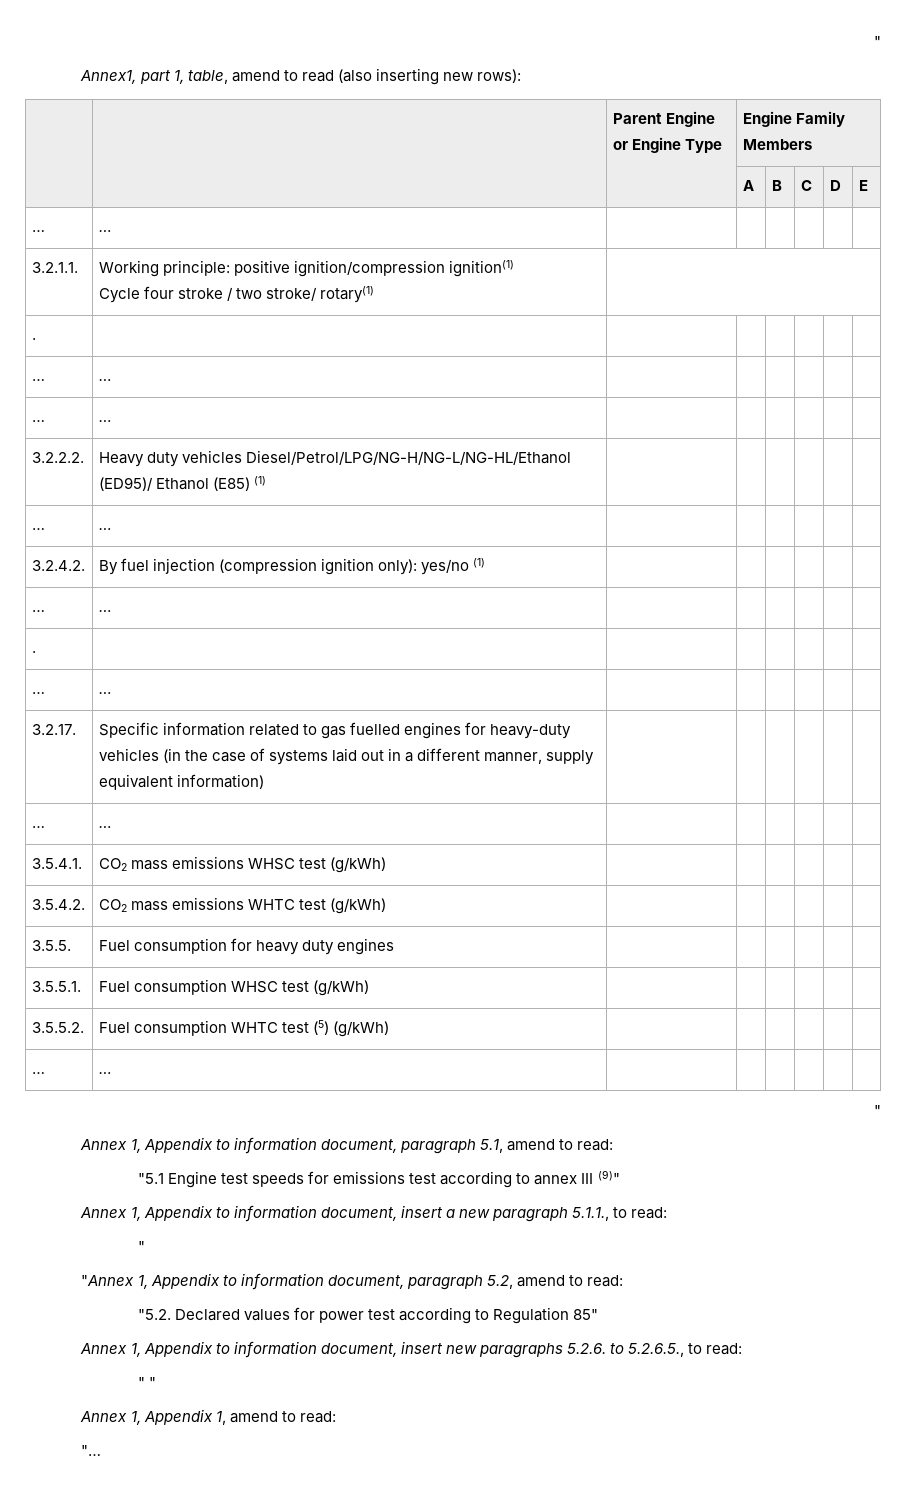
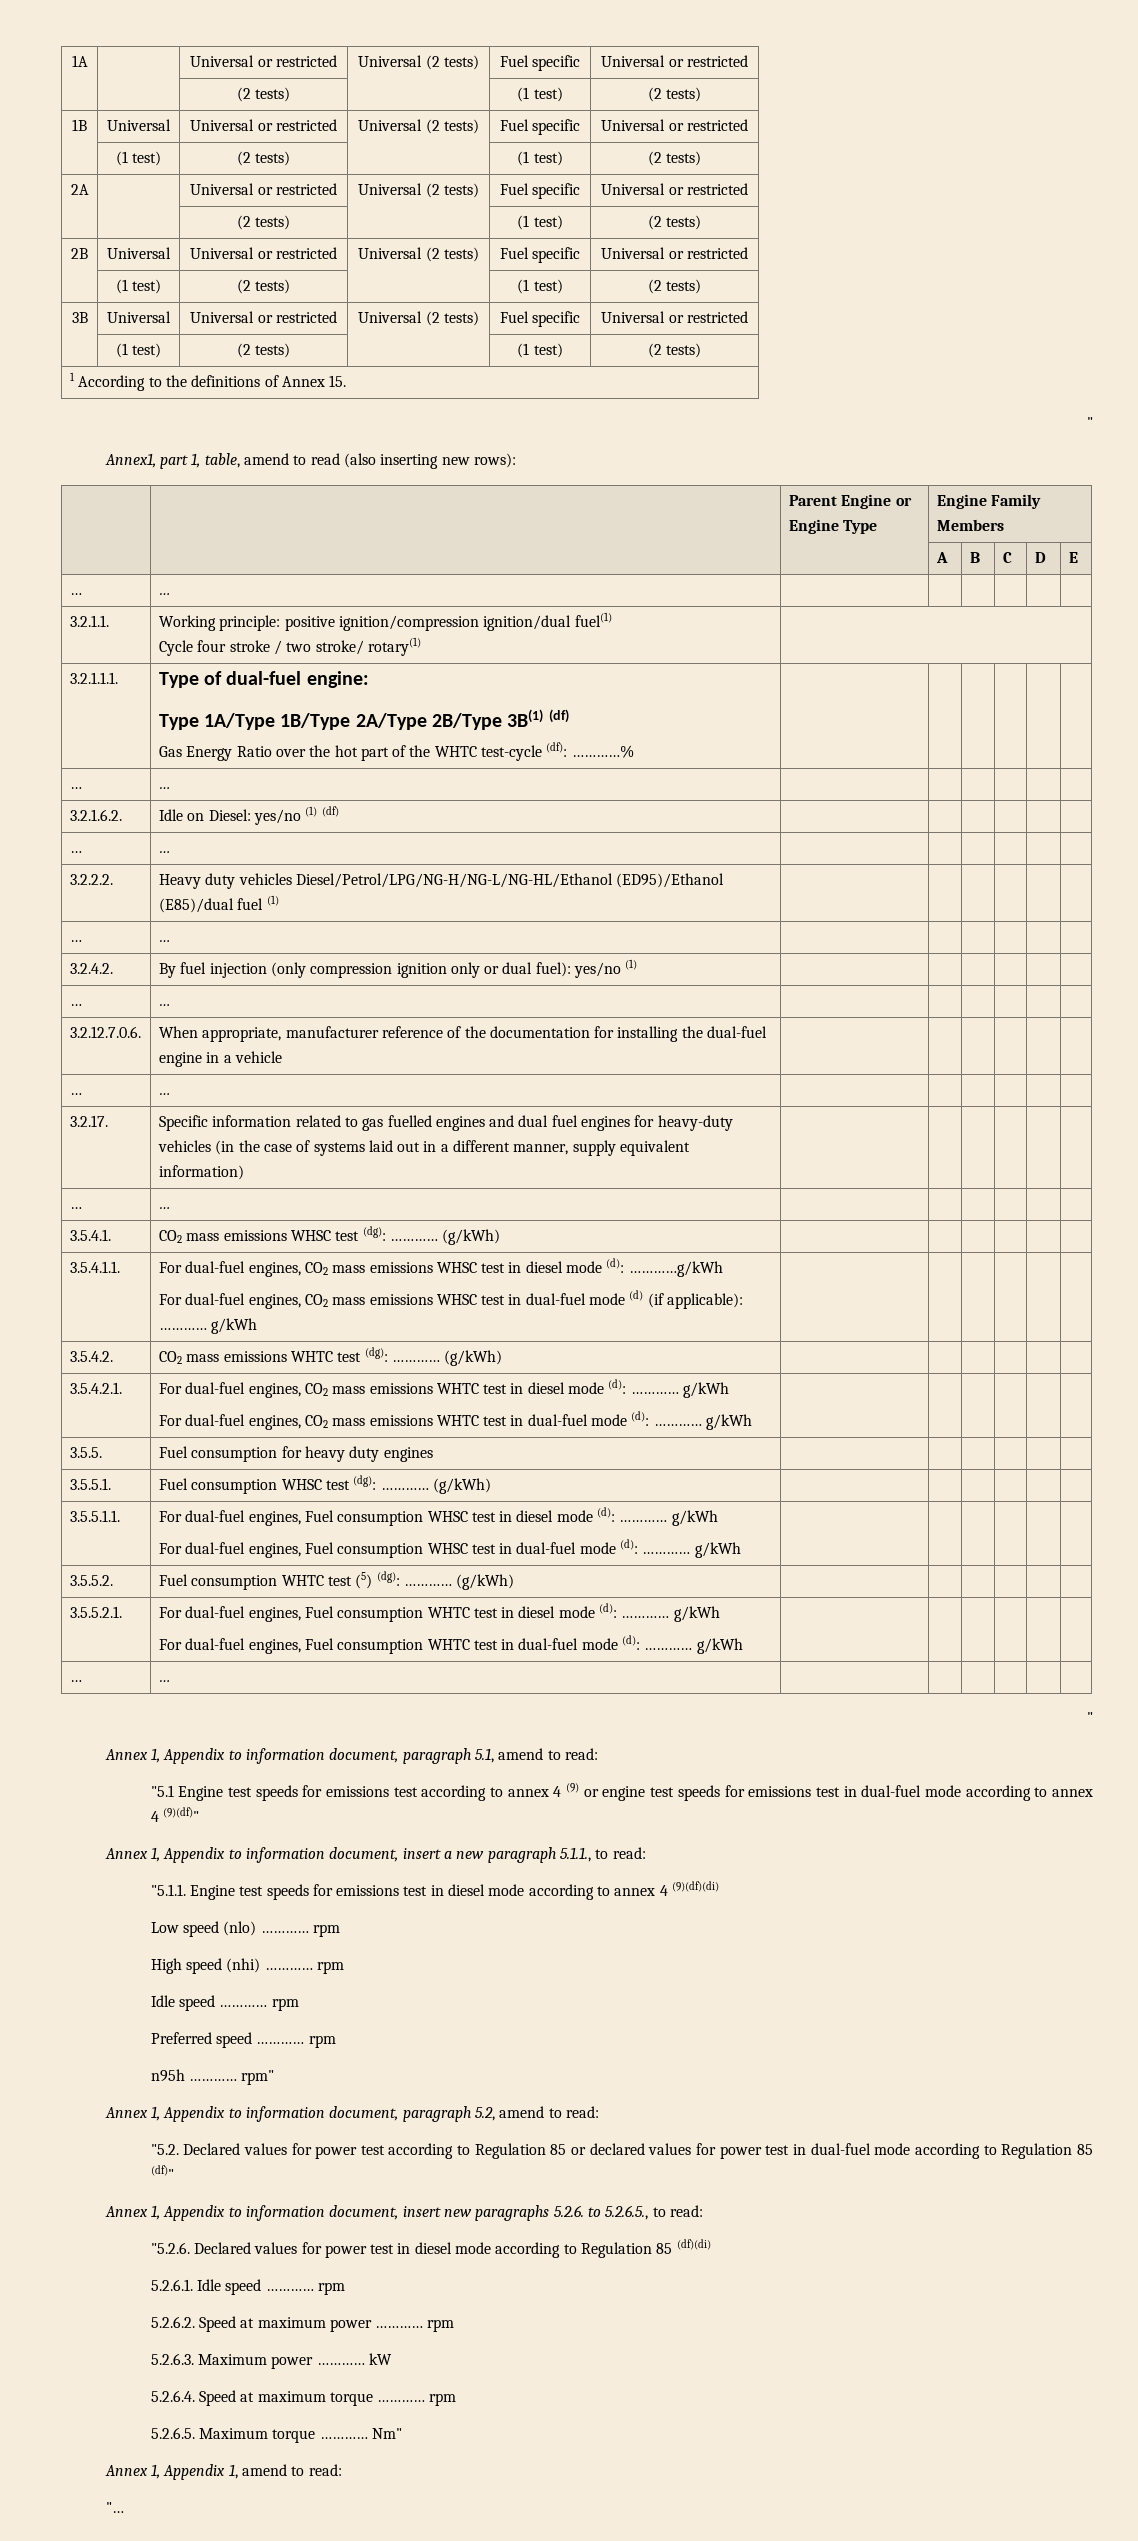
(874, 41) none -> [71,55,88,67] [190,55,337,67] [358,55,479,70] [499,55,581,71] [601,55,748,67] [236,87,291,102] [517,87,563,102] [647,87,702,102] [72,119,87,131] [107,119,171,131] [190,119,337,131] [358,119,479,134] [499,119,581,135] [601,119,748,131] [115,151,162,166] [236,151,291,166] [517,151,563,166] [647,151,702,166] [70,184,89,195] [190,183,337,195] [358,183,479,198] [499,183,581,199] [601,183,748,195] [236,215,291,230] [517,215,563,230] [647,215,702,230] [71,248,88,259] [107,247,171,259] [190,247,337,259] [358,247,479,262] [499,247,581,263] [601,247,748,259] [115,279,162,294] [236,279,291,294] [517,279,563,294] [647,279,702,294] [71,312,88,323] [107,311,171,323] [190,311,337,323] [358,311,479,326] [499,311,581,327] [601,311,748,323] [115,343,162,358] [236,343,291,358] [517,343,563,358] [647,343,702,358] [69,372,347,391] 1A | | Universal or restricted | Universal (2 tests) | Fuel specific | Universal or restricted // | | (2 tests) | | (1 test) | (2 tests) // 1B | Universal | Universal or restricted | Universal (2 tests) | Fuel specific | Universal or restricted // | (1 test) | (2 tests) | | (1 test) | (2 tests) // 2A | | Universal or restricted | Universal (2 tests) | Fuel specific | Universal or restricted // | | (2 tests) | | (1 test) | (2 tests) // 2B | Universal | Universal or restricted | Universal (2 tests) | Fuel specific | Universal or restricted // | (1 test) | (2 tests) | | (1 test) | (2 tests) // 3B | Universal | Universal or restricted | Universal (2 tests) | Fuel specific | Universal or restricted // | (1 test) | (2 tests) | | (1 test) | (2 tests) // 1 According to the definitions of Annex 15. //
[448,260,514,277] ignition(1) -> [483,612,612,631] ignition/dual fuel(1)
[31,338,36,340] [31,379,45,381] [98,379,112,381] . | | | | | | | // … | … -> [69,672,118,684] [158,671,369,688] [158,709,569,730] [158,742,634,761] [69,787,82,789] [158,787,171,789] [69,809,122,821] [158,806,339,825] 3.2.1.1.1. | Type of dual-fuel engine: // Type 1A/Type 1B/Type 2A/Type 2B/Type 3B(1) (df) // Gas Energy Ratio over the hot part of the WHTC test-cycle (df): …………% | | | | | | // … | … | | | | | | // 3.2.1.6.2. | Idle on Diesel: yes/no (1) (df)
[98,477,250,491] (ED95)/ Ethanol (E85) -> [616,873,725,888] [158,898,264,913] (ED95)/Ethanol (E85)/dual fuel
[218,558,485,575] [31,610,45,612] [98,610,112,612] [31,651,36,653] (compression ignition only): yes/no (1) | | | | | | // … | … | | | | | | // . | -> [270,959,638,978] [69,1004,82,1006] [158,1004,171,1006] [69,1026,141,1038] [158,1026,768,1042] [158,1051,282,1067] (only compression ignition only or dual fuel): yes/no (1) | | | | | | // … | … | | | | | | // 3.2.12.7.0.6. | When appropriate, manufacturer reference of the documentation for installing the dual-fuel engine in a vehicle
(461, 730) none -> [489,1115,631,1131] and dual fuel engines
[329,857,386,873] (g/kWh) | | | | | | -> [362,1226,501,1245] [69,1261,120,1273] [158,1258,723,1277] [158,1290,744,1309] [158,1318,258,1334] (dg): ………… (g/kWh) | | | | | | // 3.5.4.1.1. | For dual-fuel engines, CO2 mass emissions WHSC test in diesel mode (d): …………g/kWh // For dual-fuel engines, CO2 mass emissions WHSC test in dual-fuel mode (d) (if applicable): ………… g/kWh | | | | | |
[329,898,386,914] (g/kWh) | | | | | | -> [364,1347,503,1366] [69,1382,122,1394] [158,1379,730,1398] [158,1411,753,1430] (dg): ………… (g/kWh) | | | | | | // 3.5.4.2.1. | For dual-fuel engines, CO2 mass emissions WHTC test in diesel mode (d): ………… g/kWh // For dual-fuel engines, CO2 mass emissions WHTC test in dual-fuel mode (d): ………… g/kWh | | | | | |
[312,980,369,996] (g/kWh) | | | | | | -> [353,1475,491,1494] [69,1510,120,1522] [158,1507,718,1526] [158,1539,741,1558] (dg): ………… (g/kWh) | | | | | | // 3.5.5.1.1. | For dual-fuel engines, Fuel consumption WHSC test in diesel mode (d): ………… g/kWh // For dual-fuel engines, Fuel consumption WHSC test in dual-fuel mode (d): ………… g/kWh | | | | | |
[332,1021,389,1037] (g/kWh) | | | | | | -> [376,1571,515,1590] [69,1606,122,1618] [158,1603,720,1622] [158,1635,743,1654] (dg): ………… (g/kWh) | | | | | | // 3.5.5.2.1. | For dual-fuel engines, Fuel consumption WHTC test in diesel mode (d): ………… g/kWh // For dual-fuel engines, Fuel consumption WHTC test in dual-fuel mode (d): ………… g/kWh | | | | | |
[581,1170,620,1184] III (9)" -> [553,1783,1093,1801] [150,1807,199,1822] 4 (9) or engine test speeds for emissions test in dual-fuel mode according to annex 4 (9)(df)"
[137,1241,145,1252] [81,1275,135,1286] " // "Annex -> [150,1881,720,1900] [150,1921,340,1937] [150,1958,344,1974] [150,1995,299,2011] [150,2032,336,2048] [150,2069,275,2085] [104,2107,148,2118] "5.1.1. Engine test speeds for emissions test in diesel mode according to annex 4 (9)(df)(di) // Low speed (nlo) ………… rpm // High speed (nhi) ………… rpm // Idle speed ………… rpm // Preferred speed ………… rpm // n95h ………… rpm" // Annex
[573,1309,599,1320] 85" -> [550,2143,1093,2159] [150,2165,174,2180] 85 or declared values for power test in dual-fuel mode according to Regulation 85 (df)"
[137,1377,157,1388] " " -> [150,2239,711,2258] [150,2279,345,2295] [150,2316,455,2332] [150,2353,392,2369] [150,2390,457,2406] [150,2427,402,2443] "5.2.6. Declared values for power test in diesel mode according to Regulation 85 (df)(di) // 5.2.6.1. Idle speed ………… rpm // 5.2.6.2. Speed at maximum power ………… rpm // 5.2.6.3. Maximum power ………… kW // 5.2.6.4. Speed at maximum torque ………… rpm // 5.2.6.5. Maximum torque ………… Nm"

